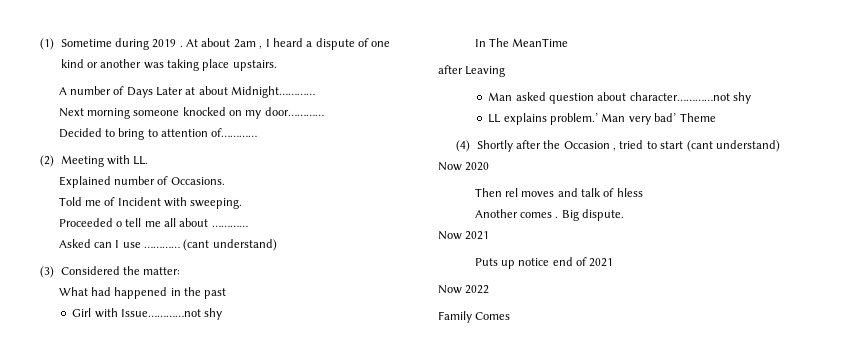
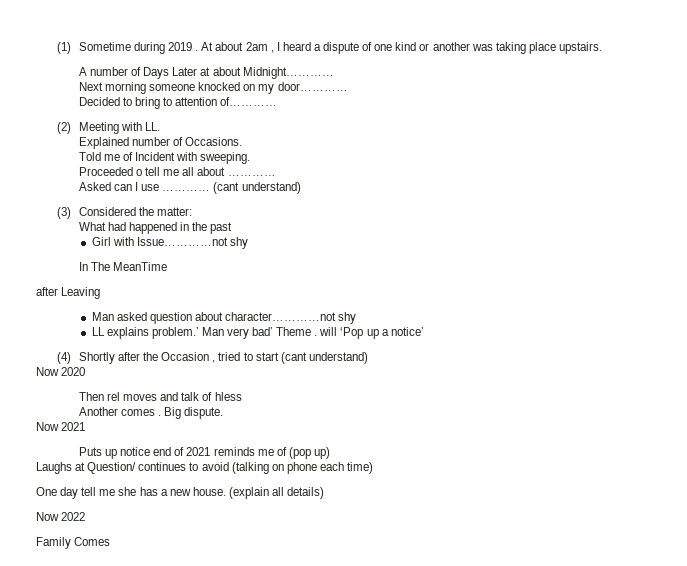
(716, 117) none -> [314,327,424,339] . will ‘Pop up a notice’
(614, 262) none -> [213,447,330,459] [36,462,374,474] [36,487,325,499] reminds me of (pop up) // Laughs at Question/ continues to avoid (talking on phone each time) // One day tell me she has a new house. (explain all details)

